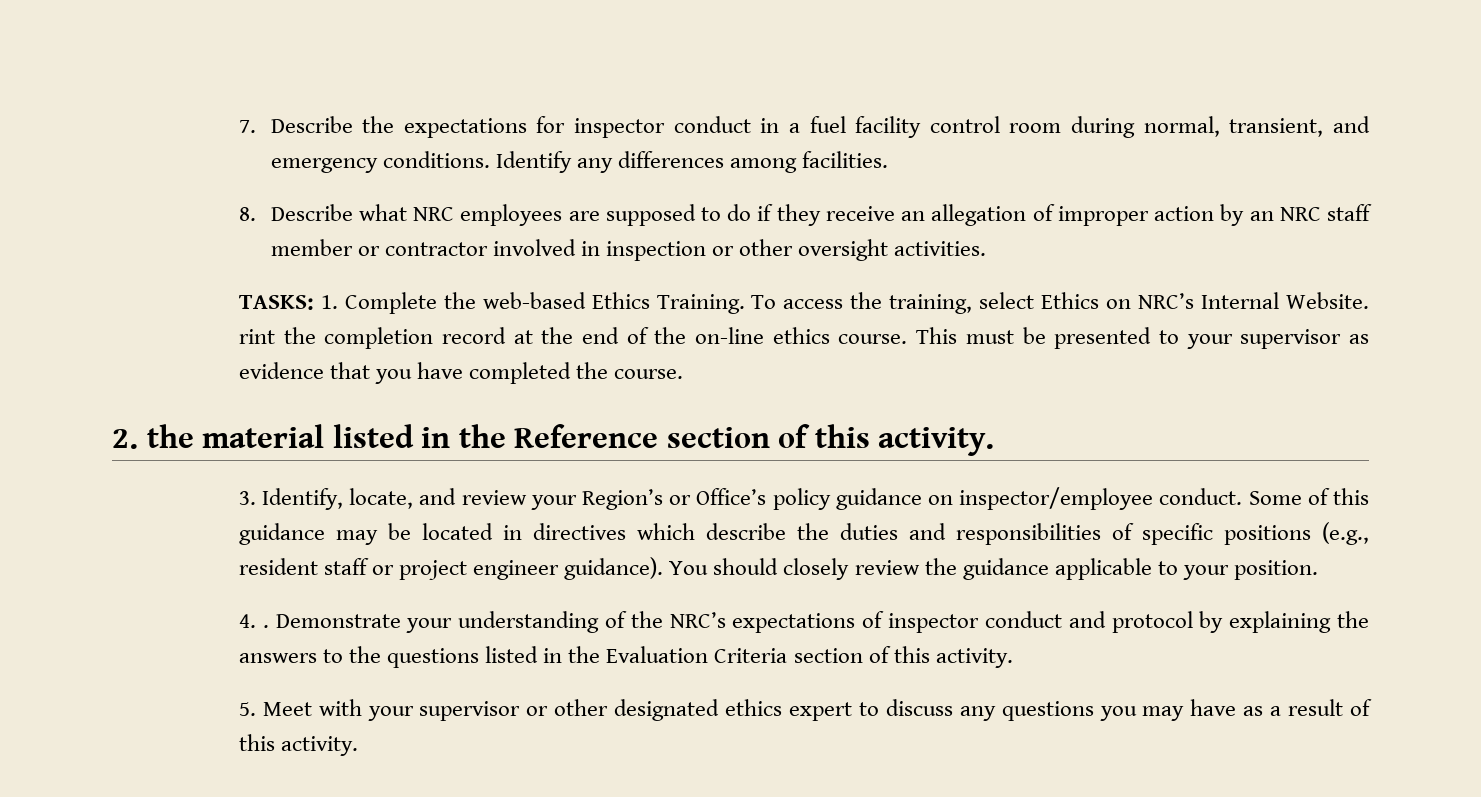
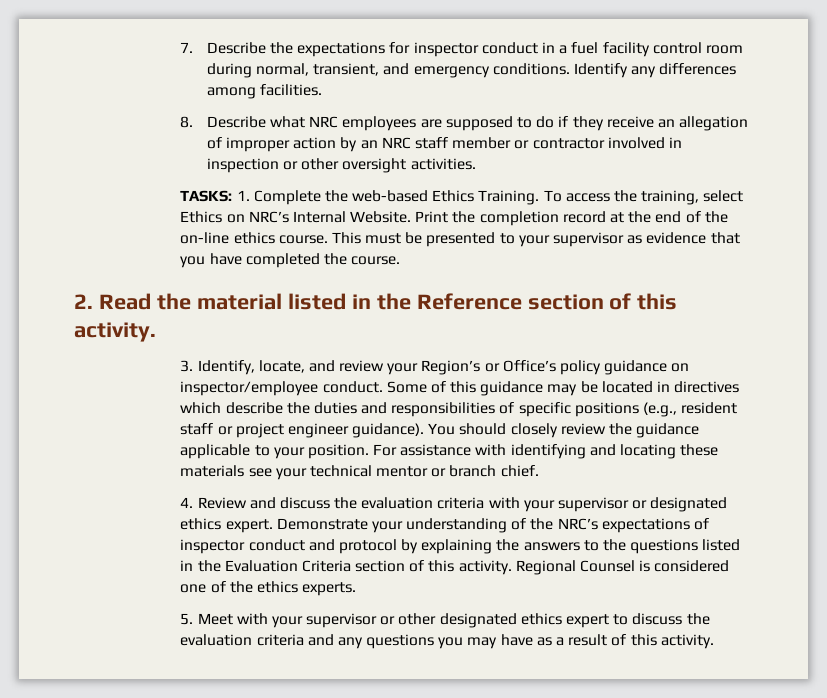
[238,329,275,344] rint -> [415,211,449,223] Print
(138, 439) none -> [98,293,151,310] Read
[238,614,269,628] // 4. . -> [373,444,719,459] [180,465,539,480] [180,497,728,512] [180,518,273,533] For assistance with identifying and locating these materials see your technical mentor or branch chief. // 4. Review and discuss the evaluation criteria with your supervisor or designated ethics expert.
(1013, 658) none -> [515,560,730,575] [180,581,357,596] Regional Counsel is considered one of the ethics experts.
(953, 707) none -> [686,613,710,625] [180,634,334,646] the evaluation criteria and

